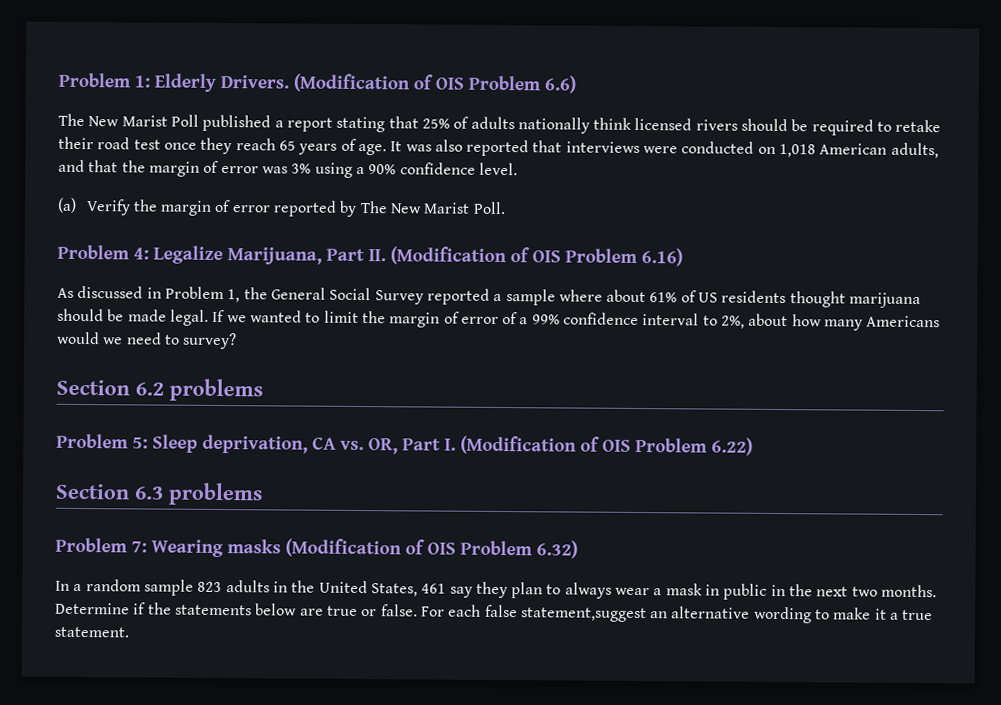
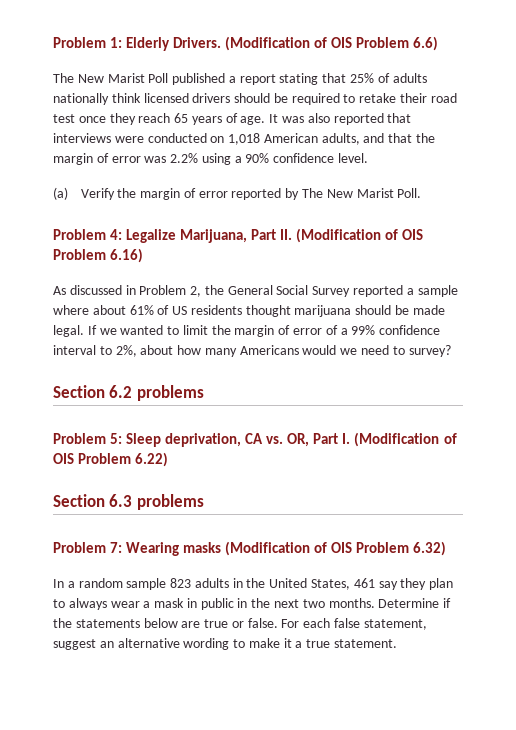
[695,119,738,131] rivers -> [192,93,231,103] drivers
[291,163,312,174] 3% -> [170,153,199,163] 2.2%
[227,289,241,303] 1, -> [190,286,202,297] 2,
[520,607,647,623] statement,suggest -> [363,619,427,630] [53,639,96,650] statement, suggest

